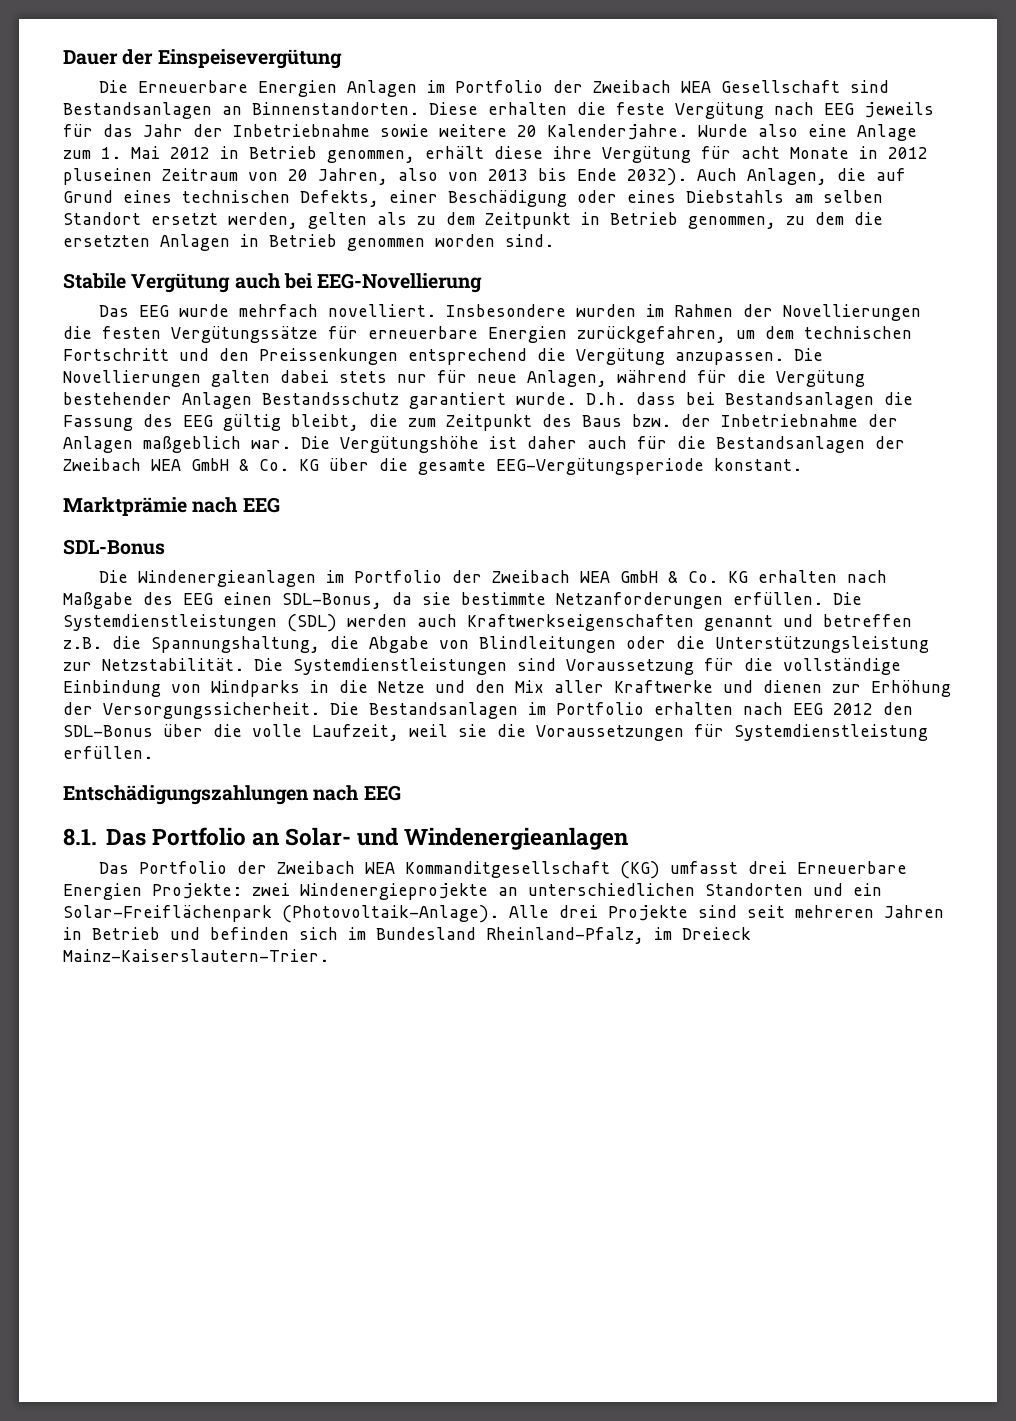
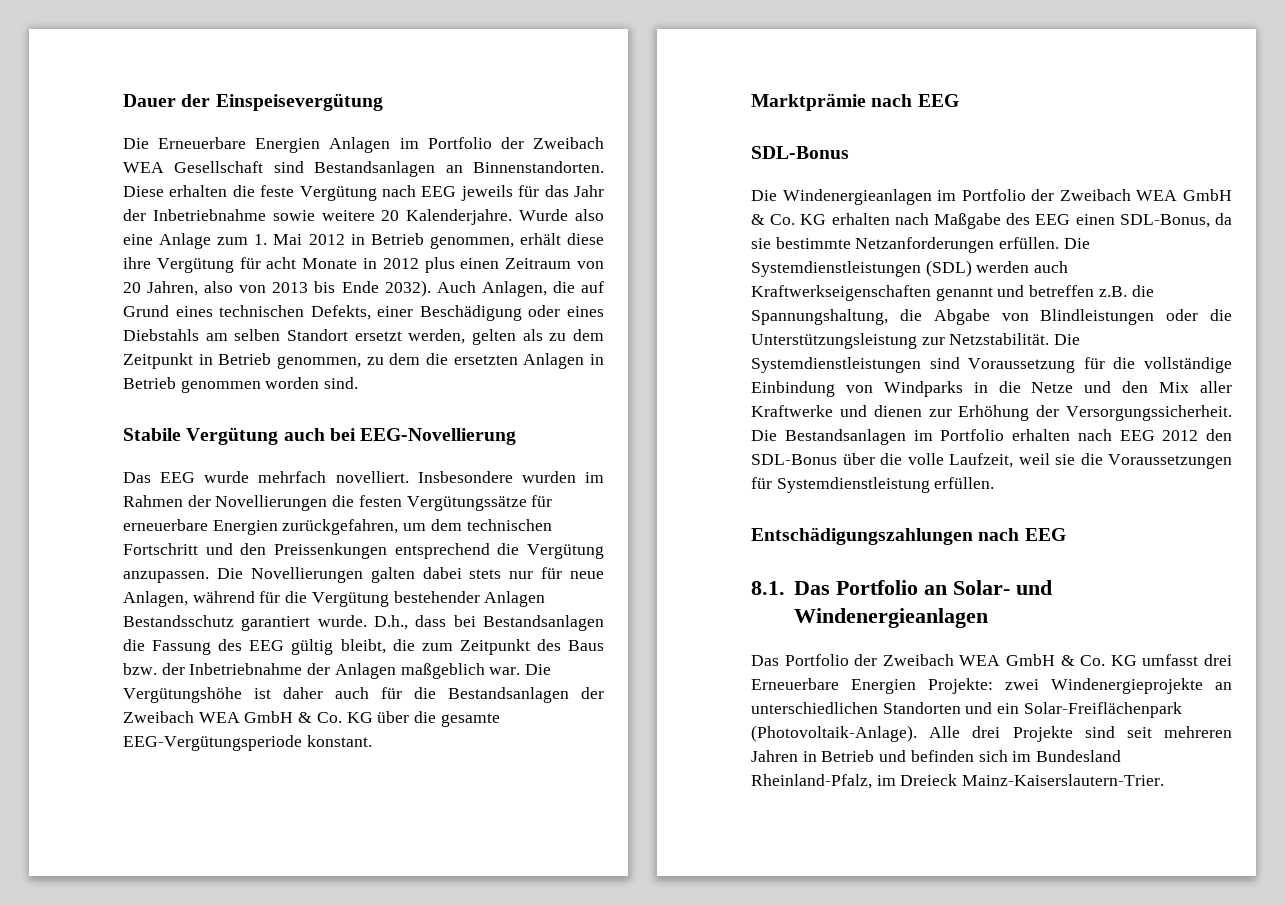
[63,168,152,185] pluseinen -> [424,257,500,273] plus einen
[586,392,626,405] D.h. -> [374,615,408,630] D.h.,
[479,636,616,653] Blindleitungen -> [1040,309,1155,325] Blindleistungen
[405,861,661,879] Kommanditgesellschaft (KG) -> [1006,654,1137,666] GmbH & Co. KG

